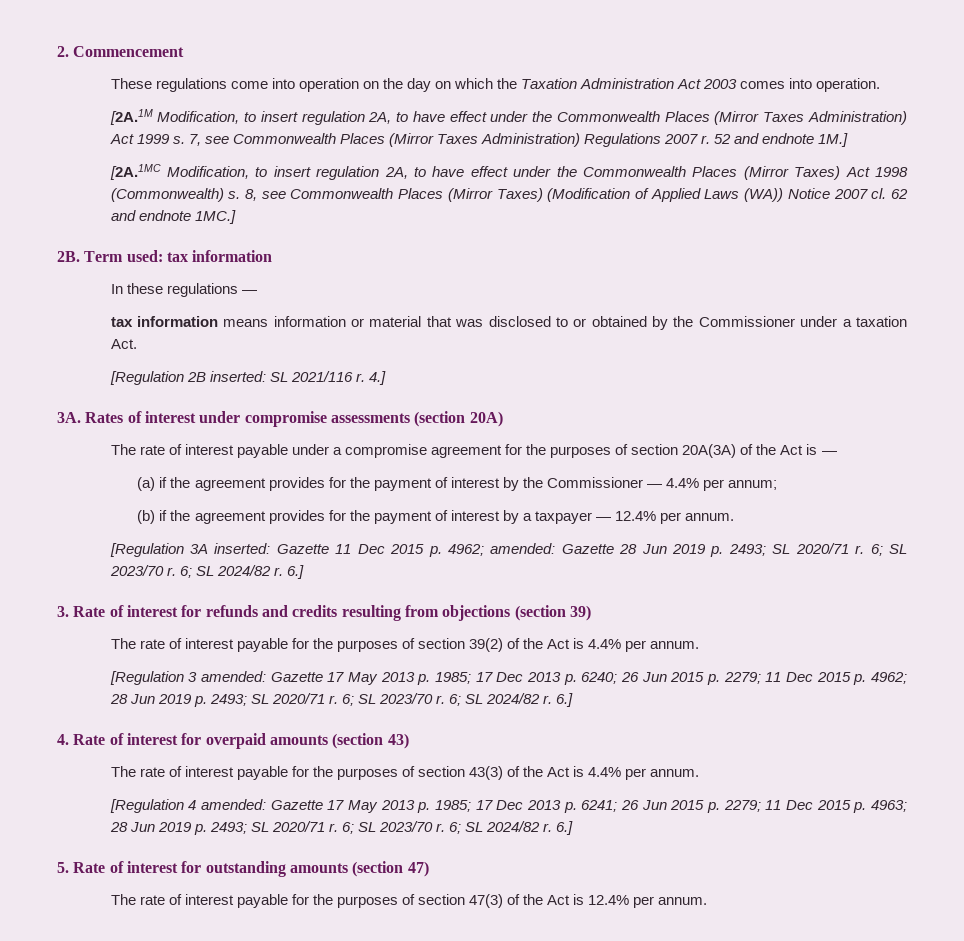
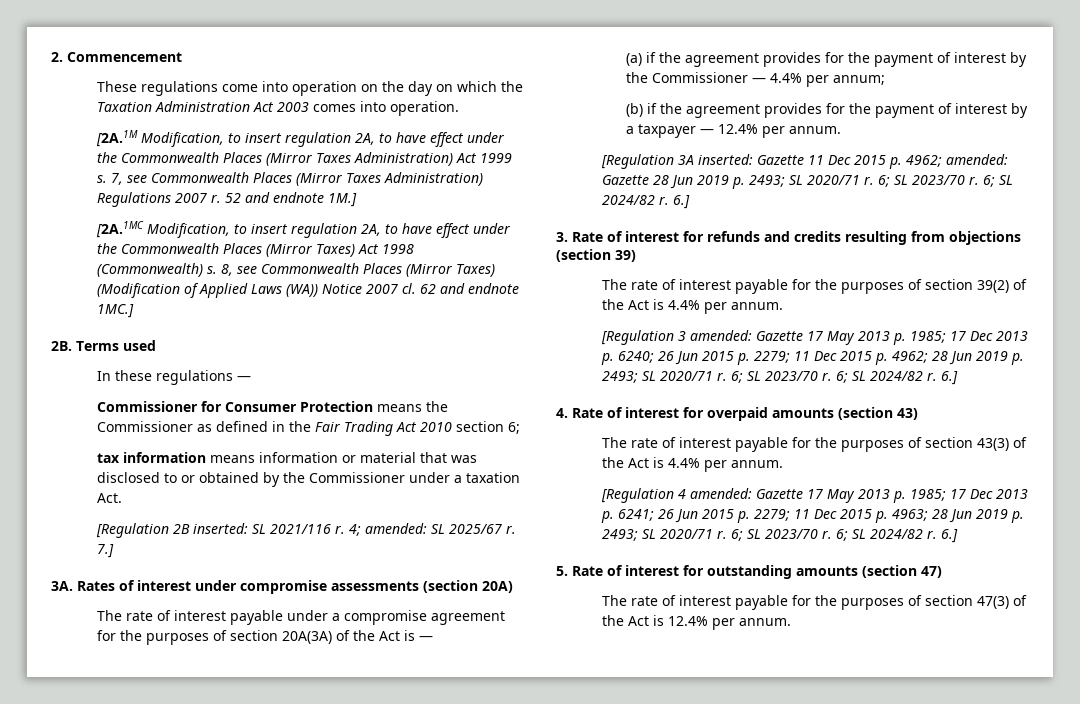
[84,250,273,262] Term used: tax information -> [76,340,156,351] Terms used
(257, 292) none -> [97,401,449,412] [97,421,521,436] // Commissioner for Consumer Protection means the Commissioner as defined in the Fair Trading Act 2010 section 6;
[368,371,386,385] 4.] -> [349,523,517,536] [97,544,115,558] 4; amended: SL 2025/67 r. 7.]

